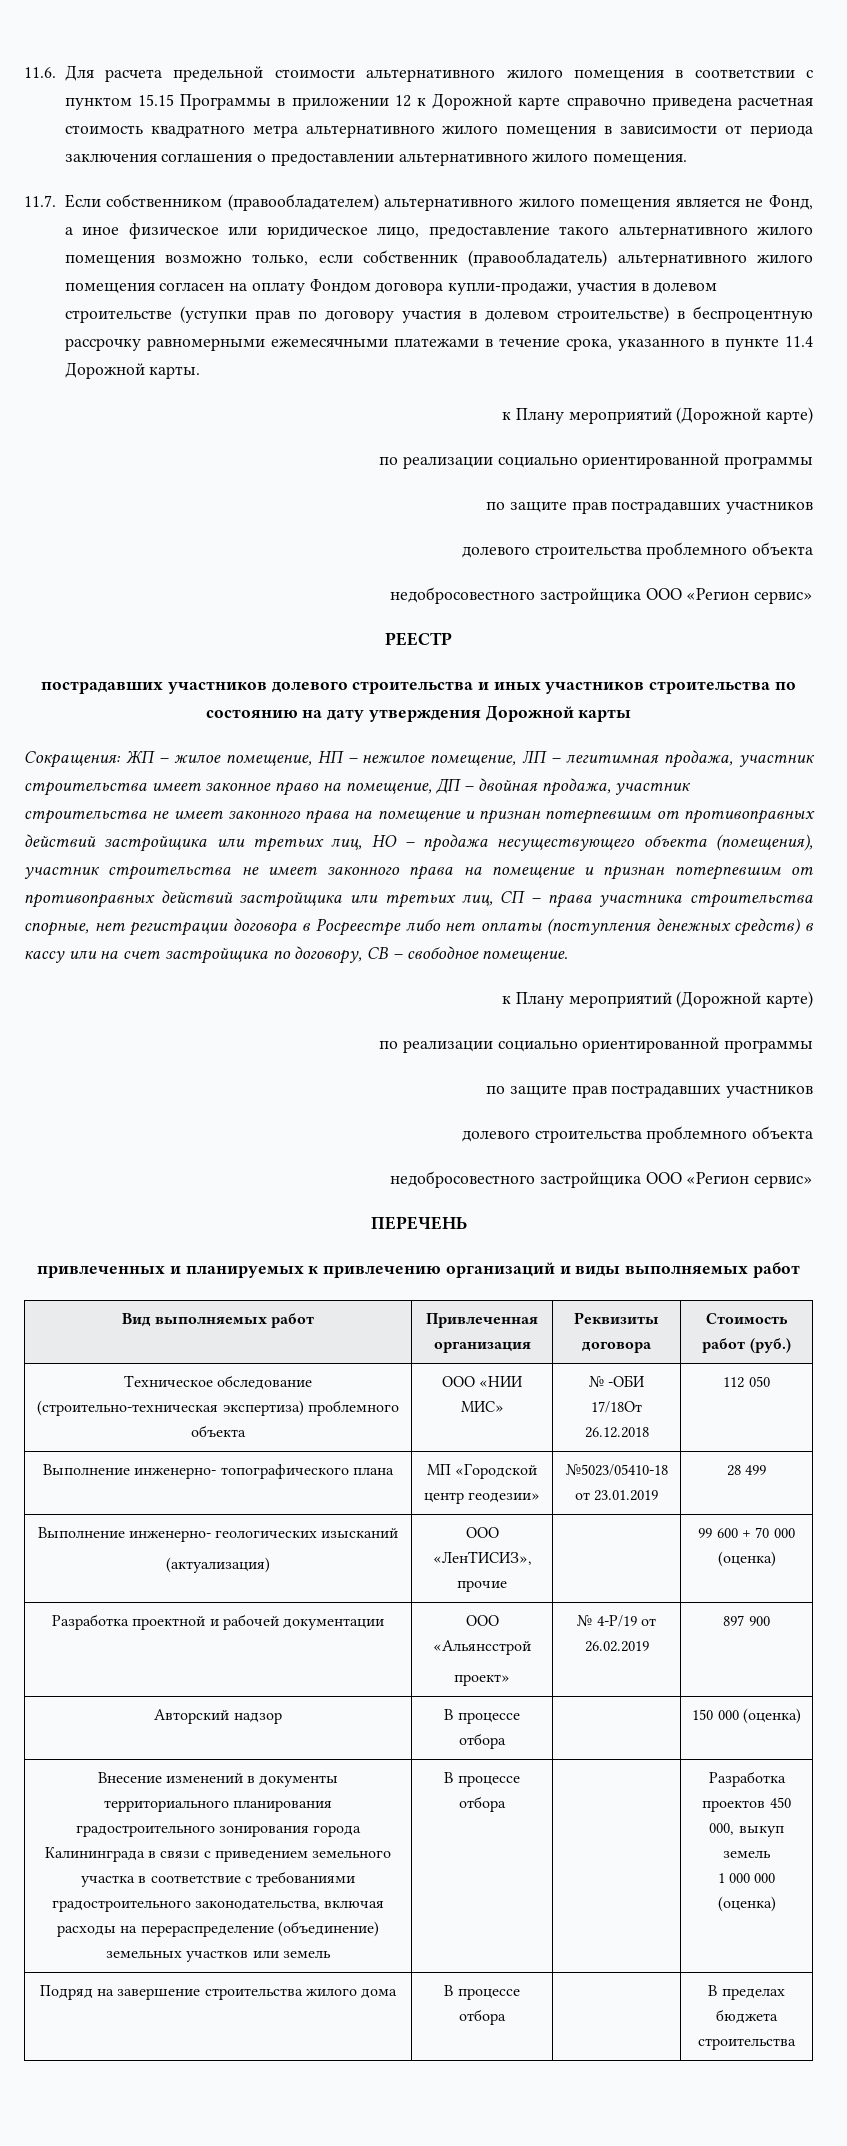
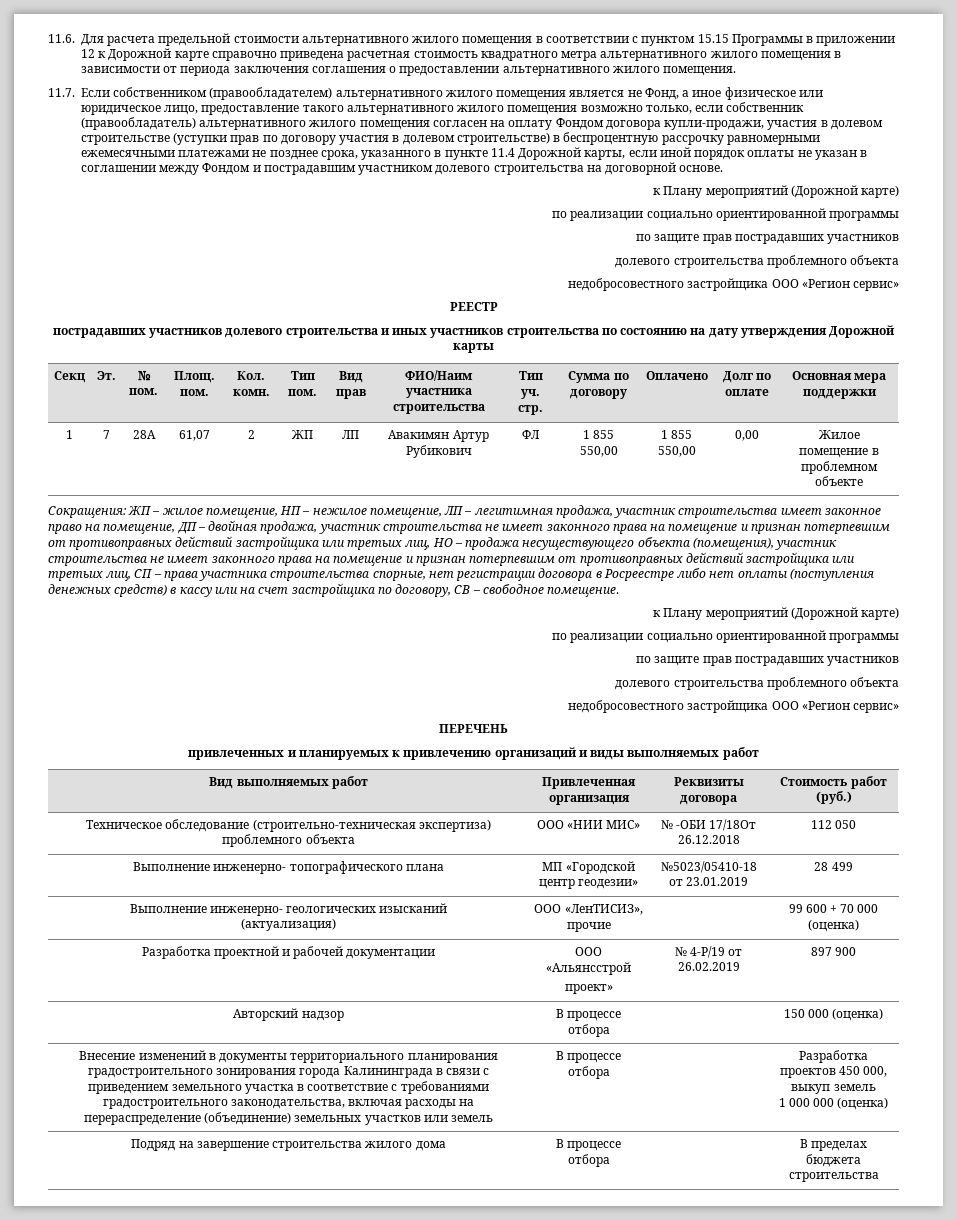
[484,338,560,347] в течение -> [252,150,318,160] не позднее
[149,366,201,379] карты. -> [584,147,868,160] [81,162,724,175] карты, если иной порядок оплаты не указан в соглашении между Фондом и пострадавшим участником долевого строительства на договорной основе.
(632, 715) none -> [54,371,85,383] [96,371,116,380] [137,370,151,381] [129,388,158,395] [174,371,215,383] [180,389,209,396] [237,371,265,380] [232,389,270,396] [290,371,315,380] [288,389,317,396] [338,371,363,383] [335,389,366,399] [405,370,473,381] [405,388,472,398] [392,404,485,414] [518,371,543,380] [521,389,540,399] [518,405,543,415] [568,371,629,383] [570,389,627,399] [645,371,708,380] [722,371,772,383] [725,389,769,396] [791,371,887,383] [802,389,877,399] [66,430,73,439] [102,430,110,439] [132,430,156,439] [179,430,210,441] [247,430,255,439] [292,430,313,439] [342,430,359,439] [388,430,489,442] [405,445,472,458] [522,430,539,439] [582,430,615,439] [579,446,618,457] [660,430,693,439] [657,446,696,457] [735,430,759,441] [818,430,860,439] [799,448,879,458] [801,461,878,474] [815,476,863,486] // Секц | Эт. | № пом. | Площ. пом. | Кол. комн. | Тип пом. | Вид прав | ФИО/Наим участника строительства | Тип уч. стр. | Сумма по договору | Оплачено | Долг по оплате | Основная мера поддержки // 1 | 7 | 28А | 61,07 | 2 | ЖП | ЛП | Авакимян Артур Рубикович | ФЛ | 1 855 550,00 | 1 855 550,00 | 0,00 | Жилое помещение в проблемном объекте

